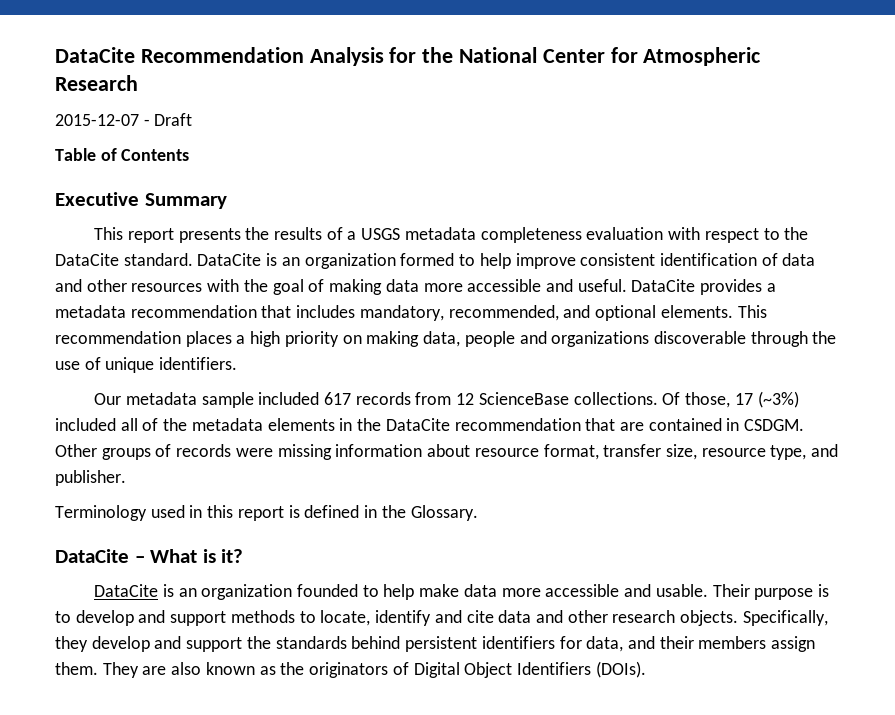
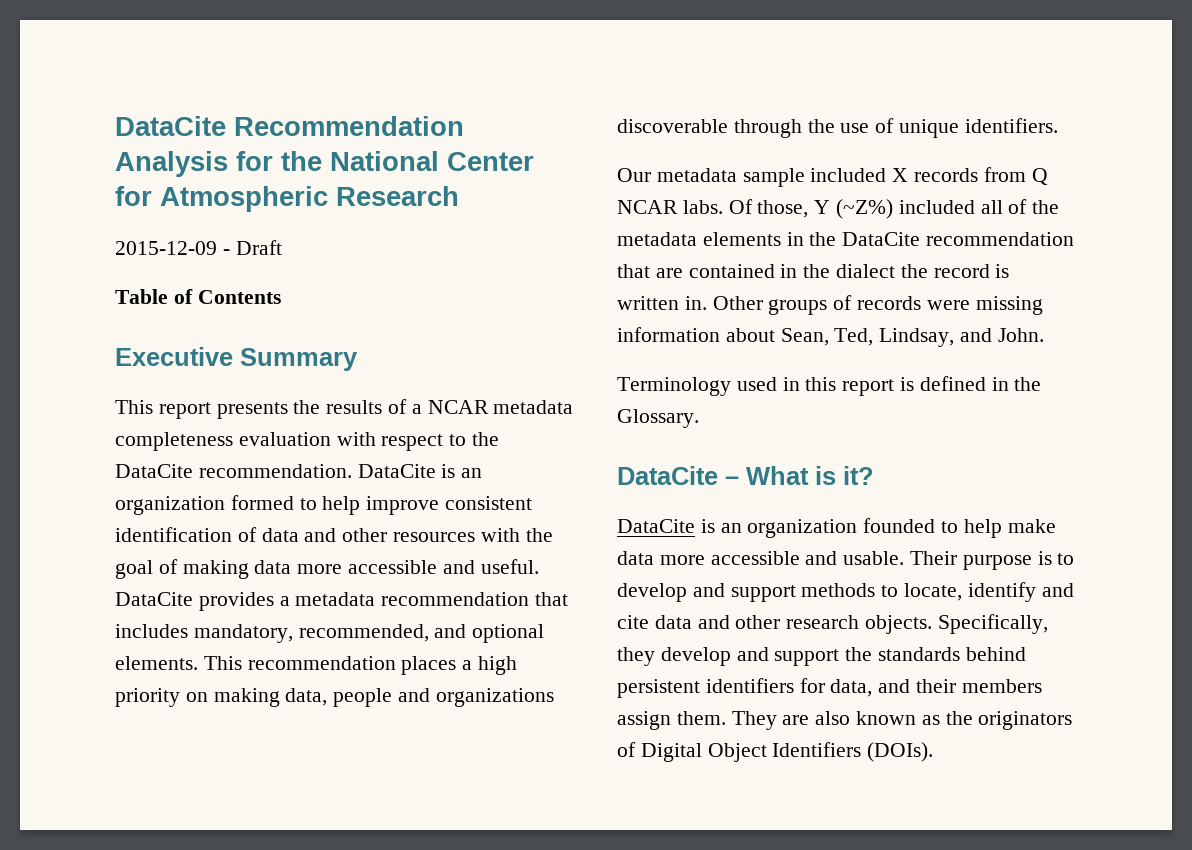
[55,114,139,126] 2015-12-07 -> [115,241,217,255] 2015-12-09
[361,228,401,240] USGS -> [427,400,489,414] NCAR
[123,253,193,266] standard. -> [198,464,352,478] recommendation.
[324,392,352,405] 617 -> [892,168,909,182] X
[456,391,799,408] 12 ScienceBase collections. Of those, 17 (~3%) -> [1031,168,1048,185] [617,199,894,219] Q NCAR labs. Of those, Y (~Z%)
[744,419,805,431] CSDGM. -> [803,264,1010,278] [617,296,707,310] the dialect the record is written in.
[474,444,839,460] [55,470,126,486] resource format, transfer size, resource type, and publisher. -> [780,328,1044,347] Sean, Ted, Lindsay, and John.

